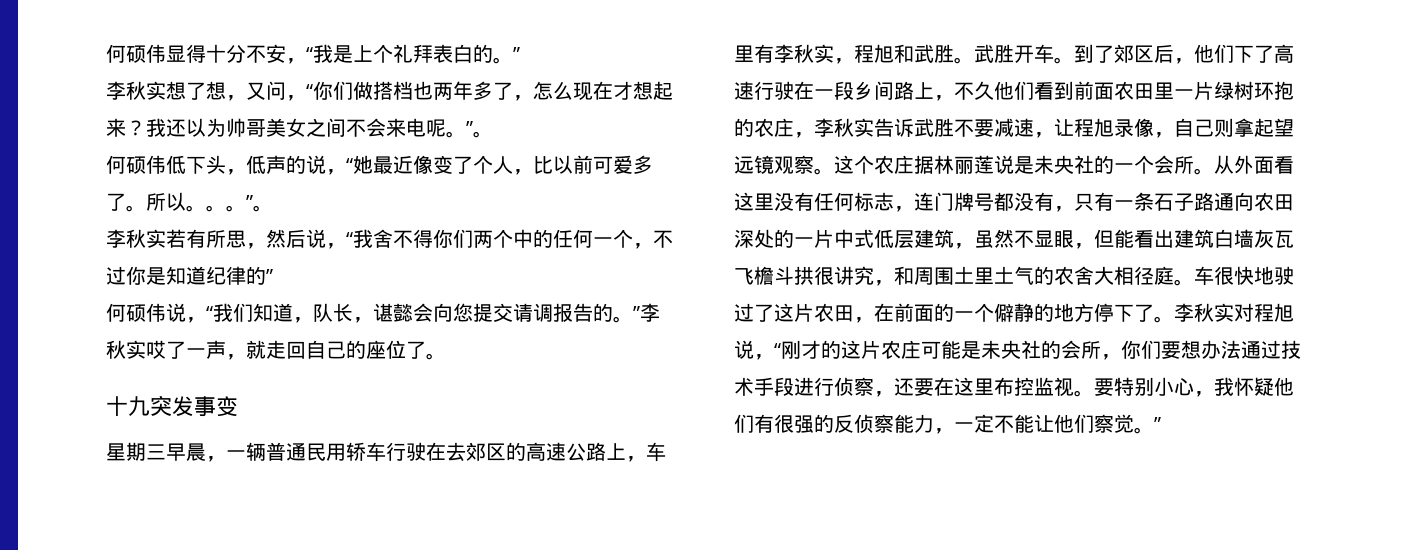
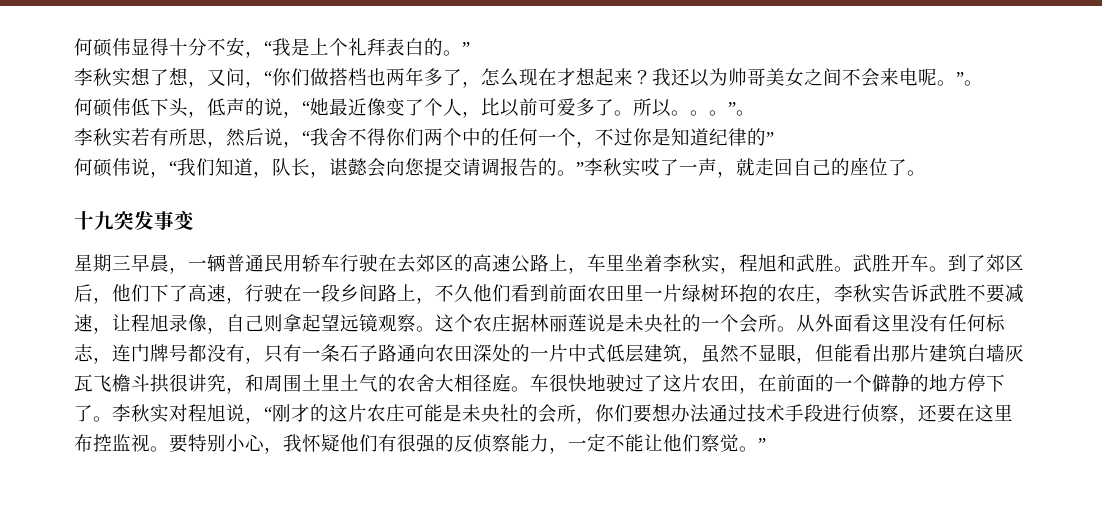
[754,44,774,63] 有 -> [625,254,663,272] 坐着
(754, 90) none -> [226,297,245,304] ，
(1174, 238) none -> [891,344,929,362] 那片

